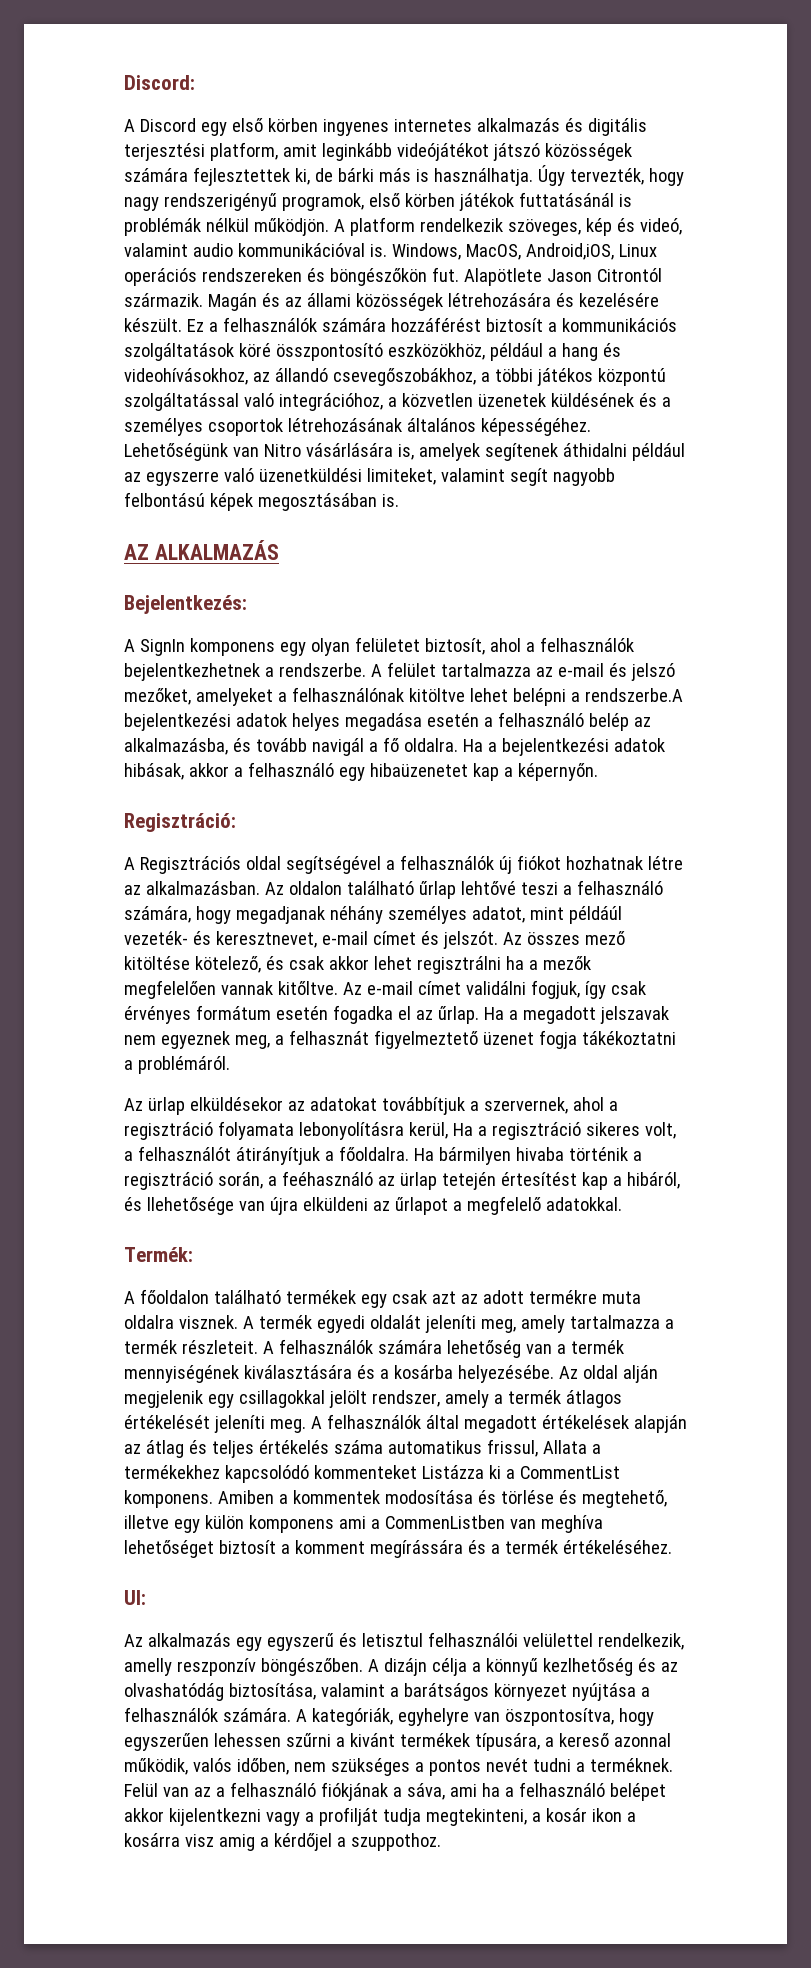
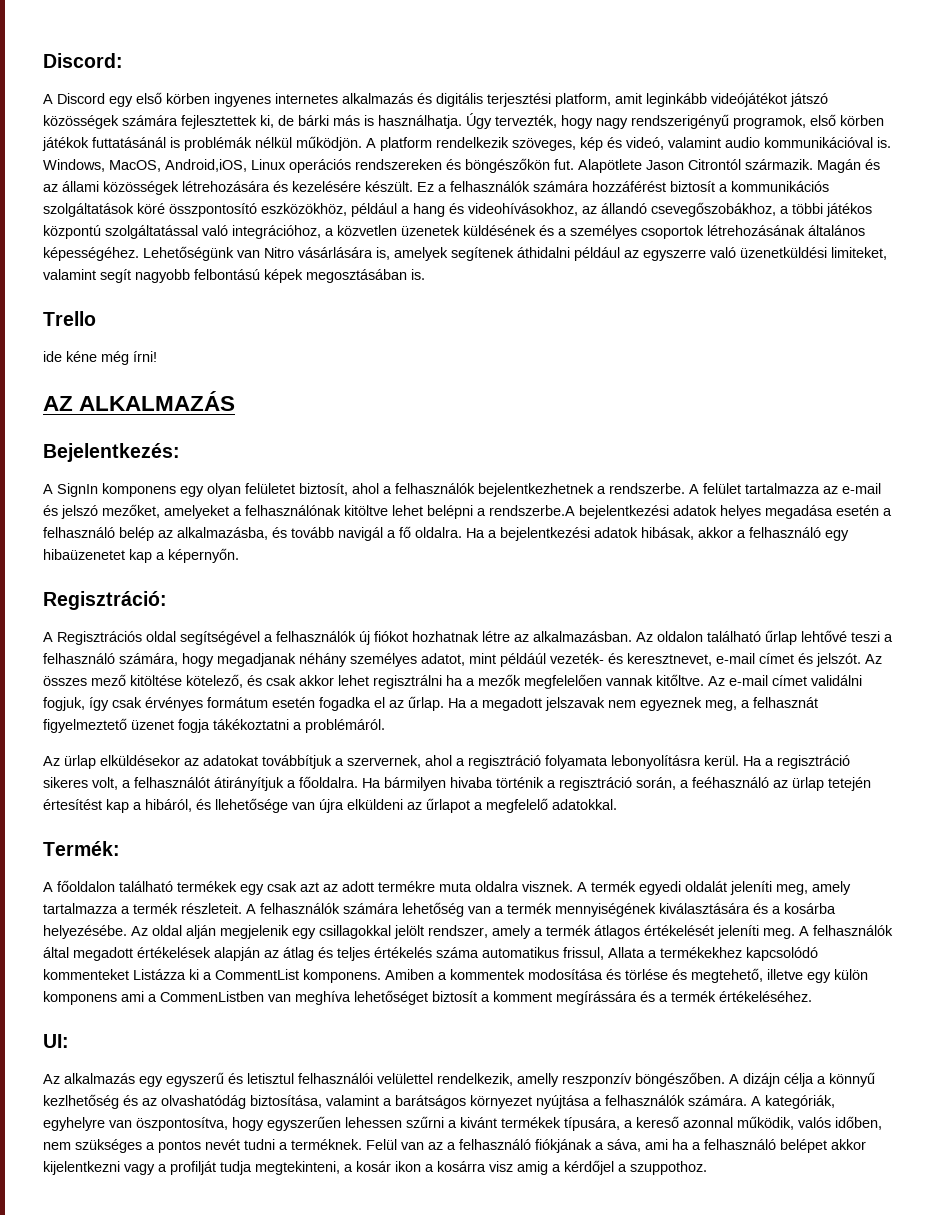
(399, 500) none -> [43,311,96,326] [43,351,157,365] // Trello // ide kéne még írni!
[408,1122,448,1139] kerül, -> [704,755,739,766] kerül.

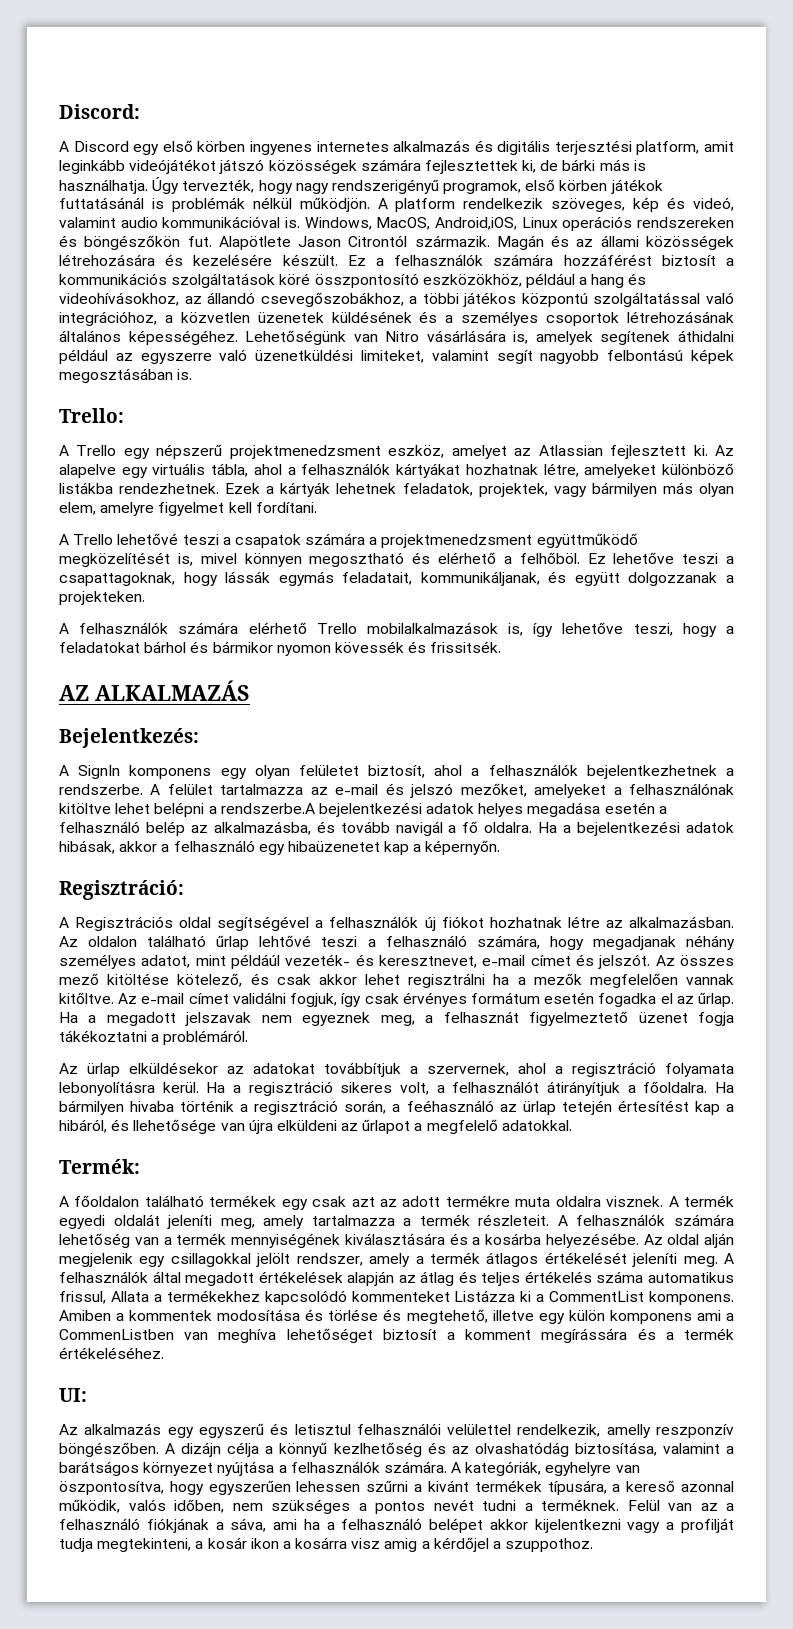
[43,311,96,326] [43,351,157,365] Trello // ide kéne még írni! -> [59,408,124,423] [59,444,734,459] [59,463,735,478] [59,482,735,497] [59,502,317,516] [59,533,638,548] [59,552,735,567] [59,571,734,586] [59,591,145,605] [59,622,734,637] [59,641,502,656] Trello: // A Trello egy népszerű projektmenedzsment eszköz, amelyet az Atlassian fejlesztett ki. Az alapelve egy virtuális tábla, ahol a felhasználók kártyákat hozhatnak létre, amelyeket különböző listákba rendezhetnek. Ezek a kártyák lehetnek feladatok, projektek, vagy bármilyen más olyan elem, amelyre figyelmet kell fordítani. // A Trello lehetővé teszi a csapatok számára a projektmenedzsment együttműködő megközelítését is, mivel könnyen megosztható és elérhető a felhőböl. Ez lehetőve teszi a csapattagoknak, hogy lássák egymás feladatait, kommunikáljanak, és együtt dolgozzanak a projekteken. // A felhasználók számára elérhető Trello mobilalkalmazások is, így lehetőve teszi, hogy a feladatokat bárhol és bármikor nyomon kövessék és frissitsék.

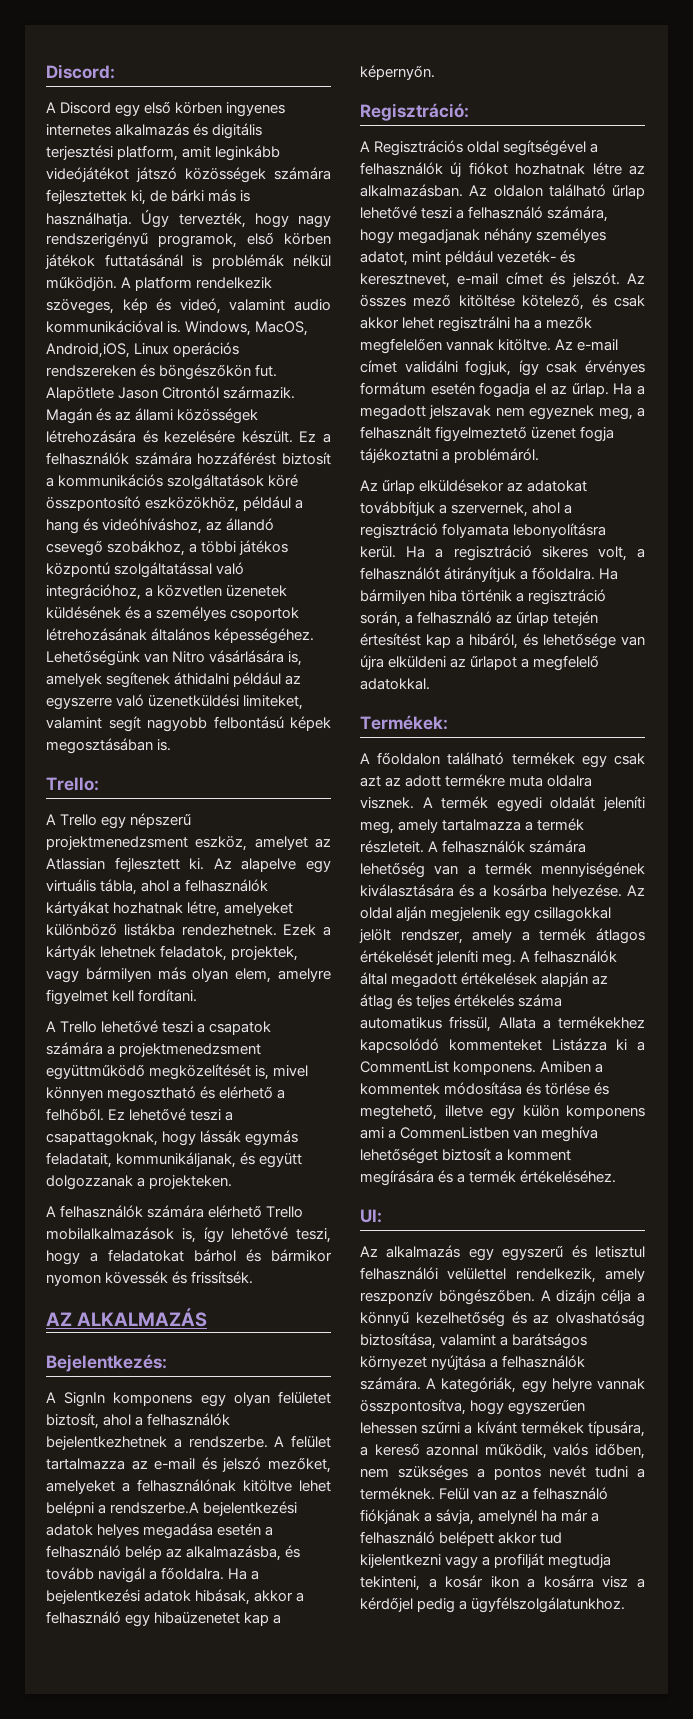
[59,292,179,306] videohívásokhoz, -> [102,518,203,534] videóhíváshoz,
[260,292,404,307] csevegőszobákhoz, -> [46,540,186,556] csevegő szobákhoz,
[519,552,675,564] felhőböl. Ez lehetőve -> [46,1108,187,1121] felhőből. Ez lehetővé
[562,622,624,634] lehetőve -> [231,1227,289,1240] lehetővé
[430,641,502,653] frissitsék. -> [191,1271,254,1284] frissítsék.
[462,821,533,833] fő oldalra. -> [161,1567,225,1580] főoldalra.
[259,935,312,947] lehtővé -> [360,206,417,219] lehetővé
[231,954,280,969] példáúl -> [445,250,494,265] például
[59,992,114,1004] kitőltve. -> [498,339,552,351] kitöltve.
[598,993,657,1007] fogadka -> [479,382,531,398] fogadja
[443,1011,519,1023] felhasznát -> [360,426,431,439] felhasznált
[59,1030,147,1042] tákékoztatni -> [360,448,438,463] tájékoztatni
[87,1063,120,1077] ürlap -> [382,479,416,494] űrlap
[130,1101,175,1112] hivaba -> [429,590,458,602] hiba
[406,1100,556,1115] feéhasználó az ürlap -> [417,611,550,626] felhasználó az űrlap
[133,1119,217,1134] llehetősége -> [543,633,616,649] lehetősége
[59,1159,140,1174] Termék: -> [360,715,448,730] Termékek:
[545,1233,639,1248] helyezésébe. -> [551,884,622,899] helyezése.
[59,1291,106,1304] frissul, -> [449,1016,492,1032] frissül,
[217,1309,301,1321] modosítása -> [444,1082,523,1095] módosítása
[541,1328,628,1343] megírássára -> [360,1170,434,1186] megírására
[606,1424,651,1438] amelly -> [605,1268,645,1282] amely
[333,1442,569,1457] kezlhetőség és az olvashatódág -> [415,1311,645,1327] kezelhetőség és az olvashatóság
[545,1462,640,1476] [59,1481,164,1495] egyhelyre van öszpontosítva, -> [521,1378,645,1393] [360,1399,466,1415] egy helyre vannak összpontosítva,
[427,1480,469,1492] kivánt -> [476,1421,517,1434] kívánt
[230,1518,528,1533] sáva, ami ha a felhasználó belépet akkor -> [436,1509,600,1525] [360,1531,563,1546] sávja, amelynél ha már a felhasználó belépett akkor tud
[59,1538,192,1552] tudja megtekinteni, -> [548,1554,612,1569] [360,1576,420,1591] megtudja tekinteni,
[384,1538,418,1552] amig -> (629, 1582) none
[493,1538,594,1552] a szuppothoz. -> [417,1597,626,1613] pedig a ügyfélszolgálatunkhoz.

